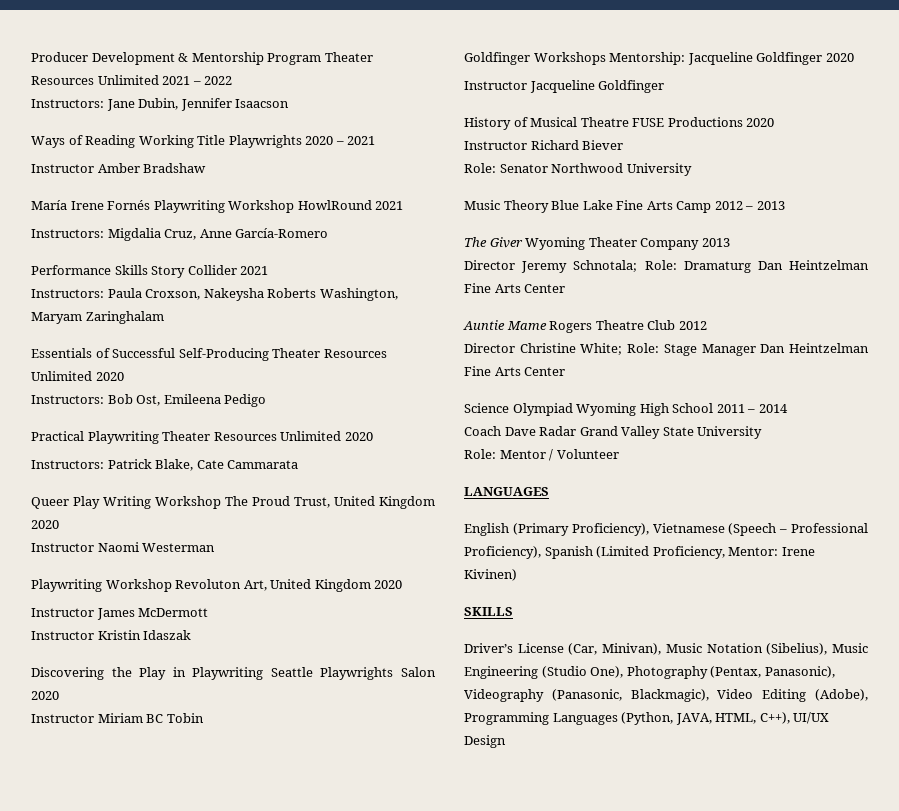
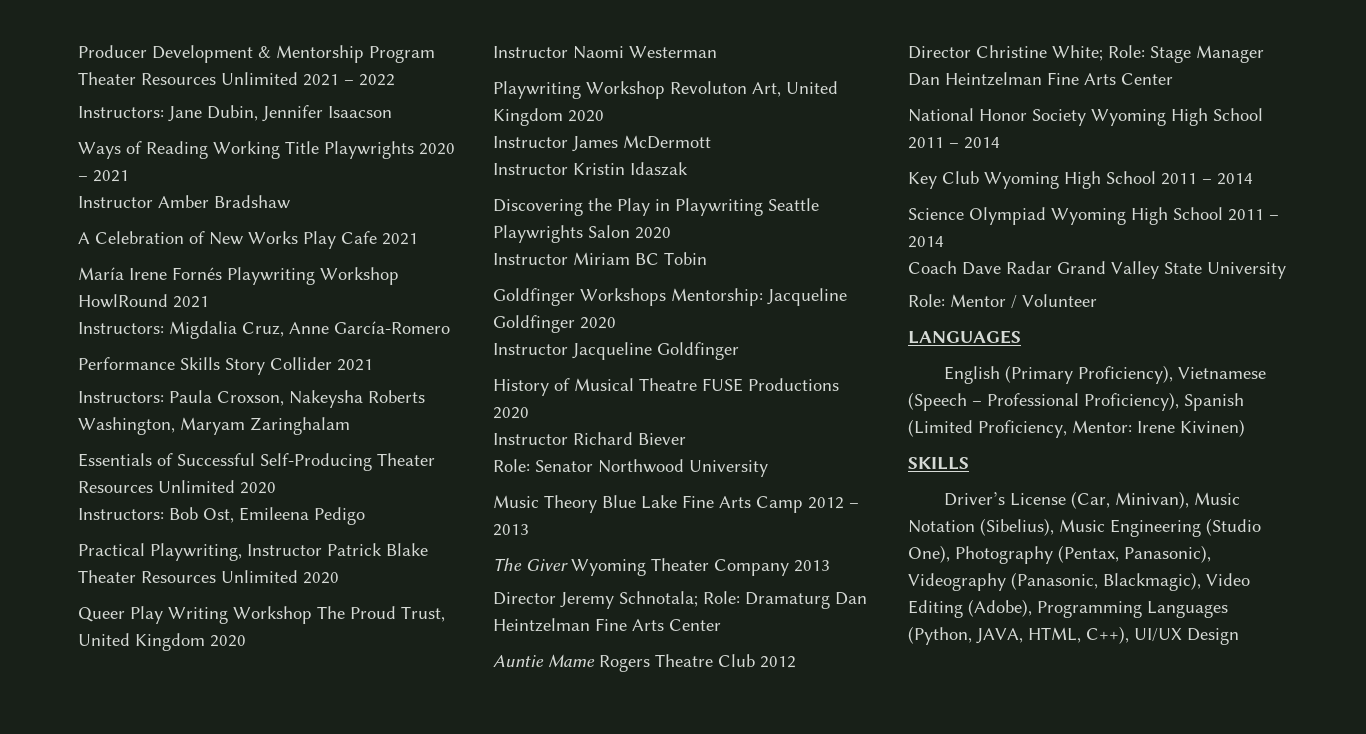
(207, 168) none -> [78,231,418,249] // A Celebration of New Works Play Cafe 2021
[87,431,373,444] [31,459,299,471] Playwriting Theater Resources Unlimited 2020 // Instructors: Patrick Blake, Cate Cammarata -> [150,543,428,561] [78,570,339,584] Playwriting, Instructor Patrick Blake Theater Resources Unlimited 2020
(566, 371) none -> [908,108,1263,126] [908,137,1000,149] [908,171,1253,189] // National Honor Society Wyoming High School 2011 – 2014 // Key Club Wyoming High School 2011 – 2014

